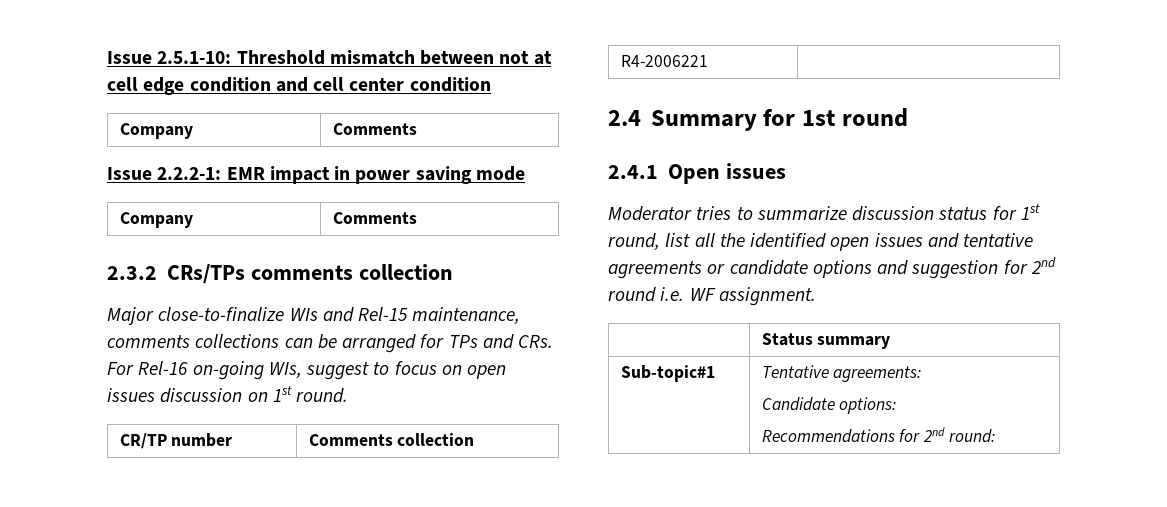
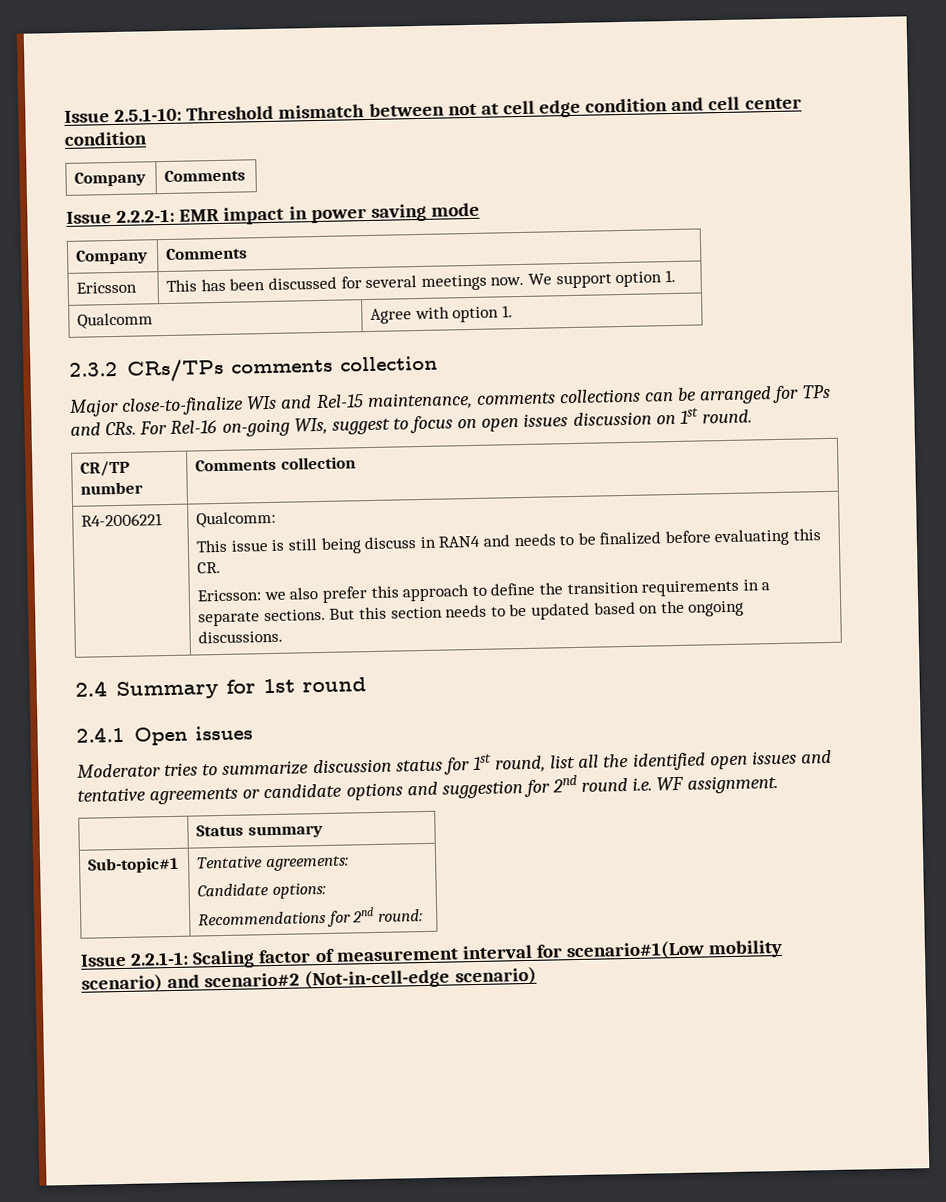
(417, 218) none -> [76,281,138,294] [166,269,676,292] [77,312,154,329] [370,305,513,324] // Ericsson | This has been discussed for several meetings now. We support option 1. // Qualcomm | Agree with option 1.
(708, 61) none -> [196,510,277,528] [196,528,822,554] [197,561,222,574] [197,579,771,603] [198,600,745,627] [198,629,284,644] Qualcomm: // This issue is still being discuss in RAN4 and needs to be finalized before evaluating this CR. // Ericsson: we also prefer this approach to define the transition requirements in a separate sections. But this section needs to be updated based on the ongoing discussions.
(995, 436) none -> [80,939,784,969] [81,966,537,994] // Issue 2.2.1-1: Scaling factor of measurement interval for scenario#1(Low mobility scenario) and scenario#2 (Not-in-cell-edge scenario)

